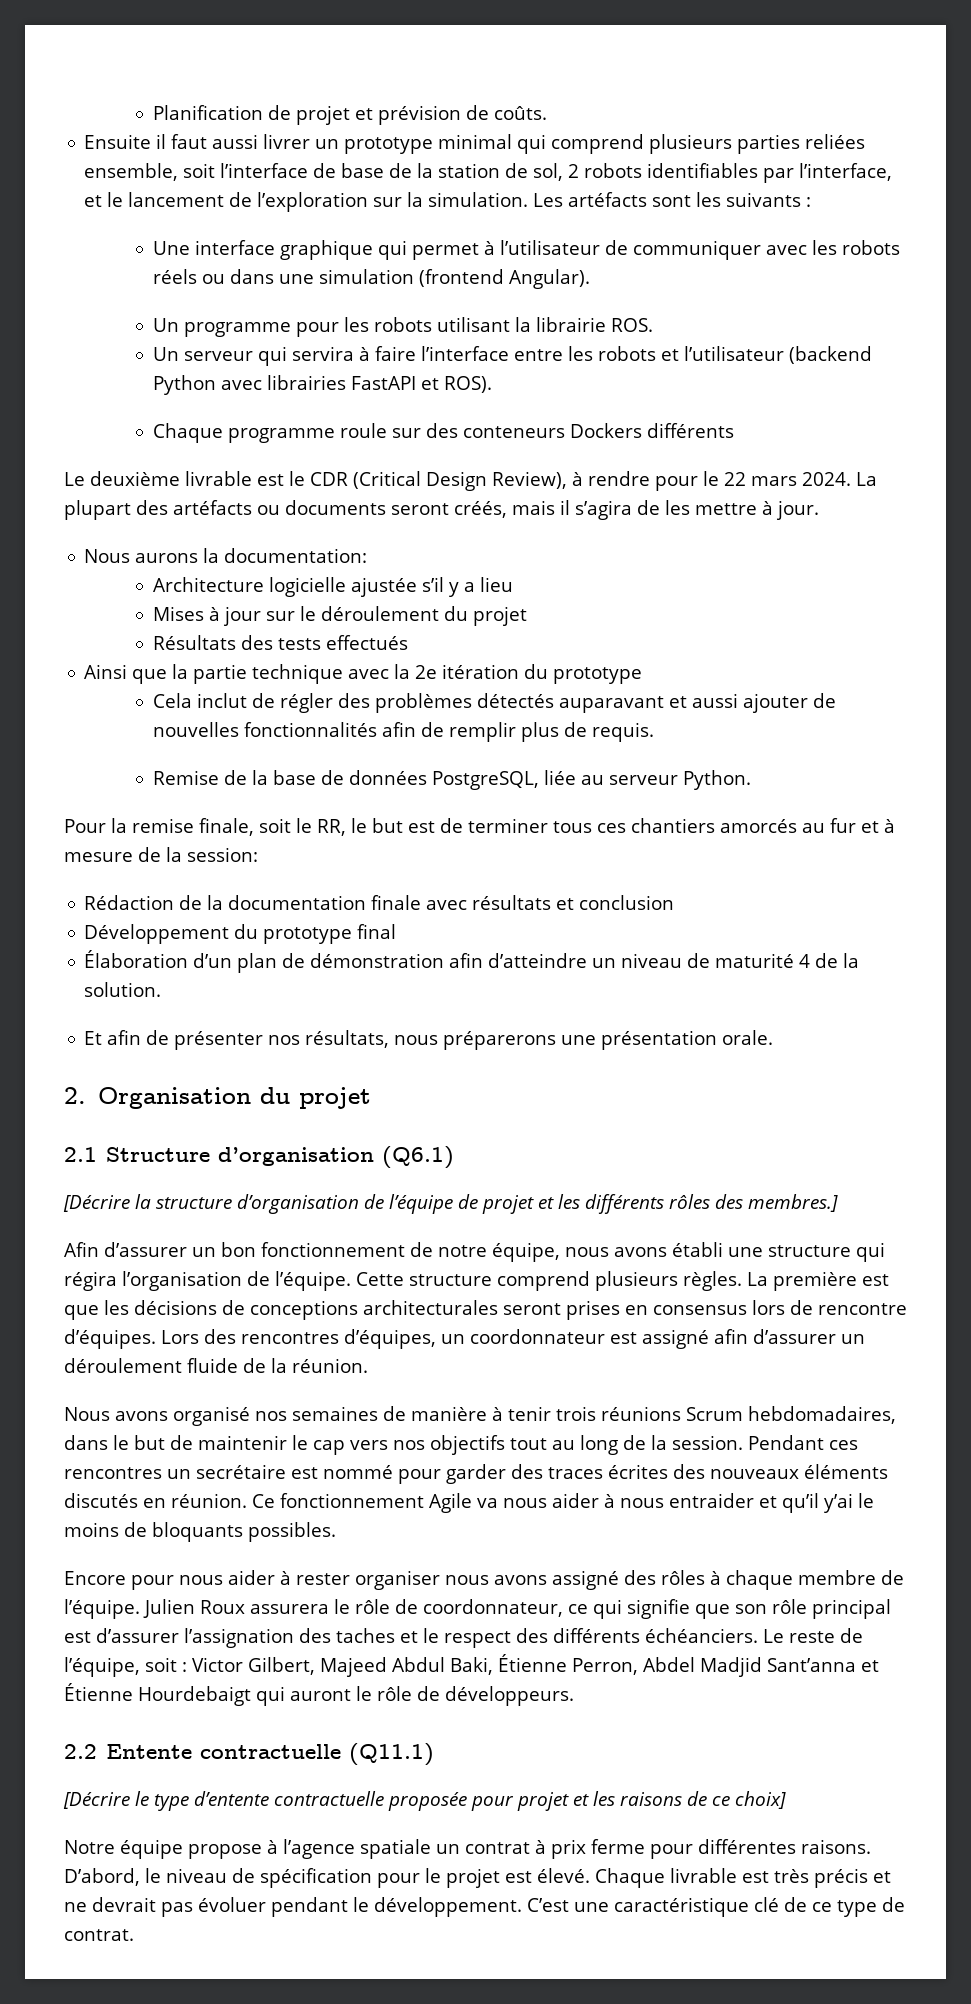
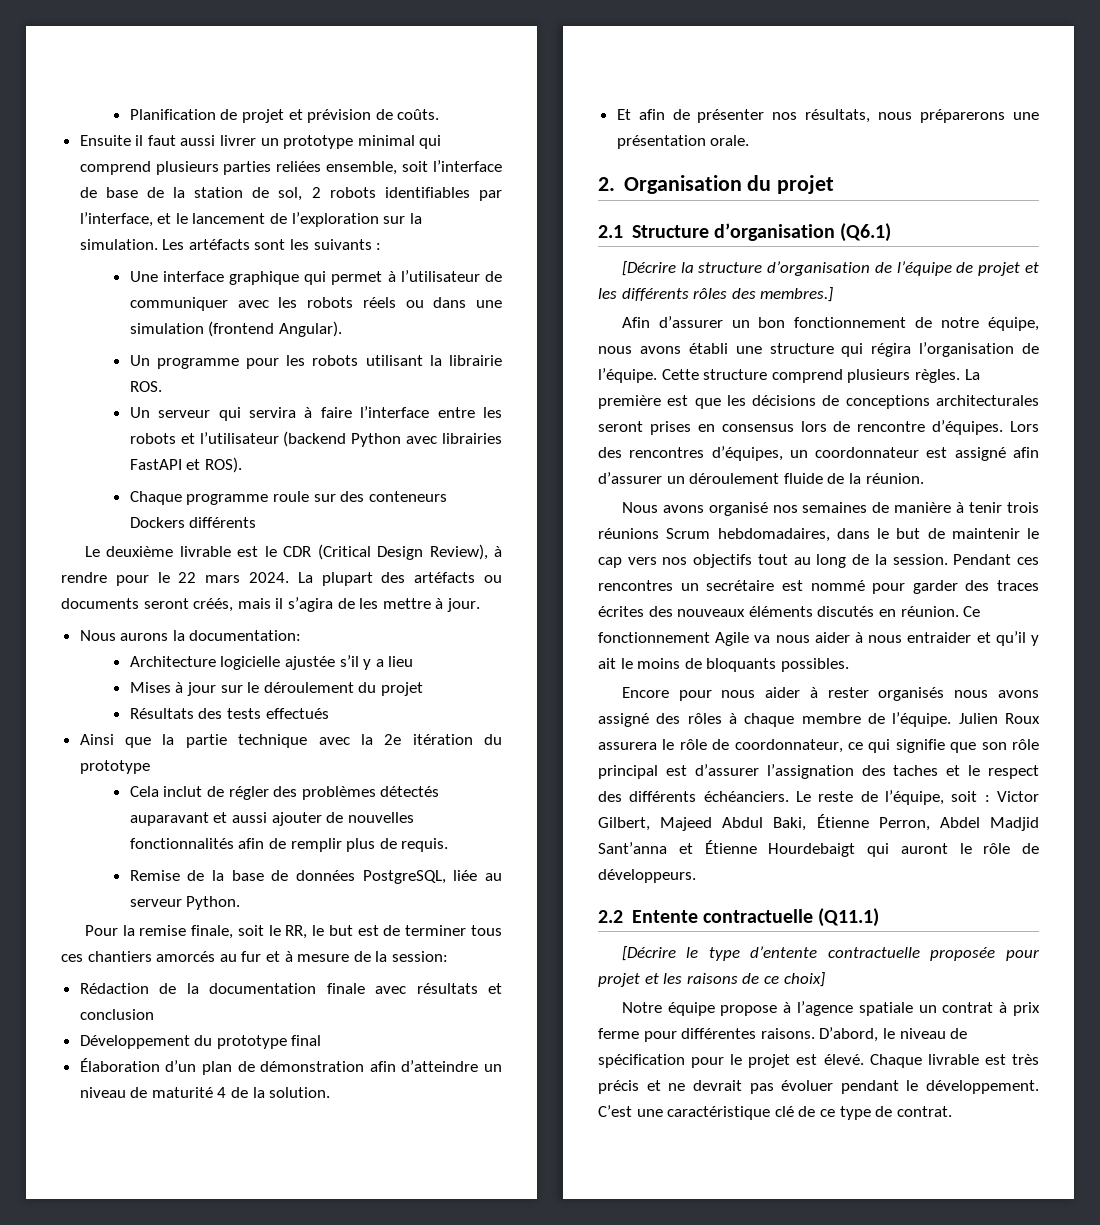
[824,1493,853,1513] y’ai -> [1031,635,1039,646] [598,658,616,669] y ait
[355,1570,440,1590] organiser -> [878,687,945,701] organisés

